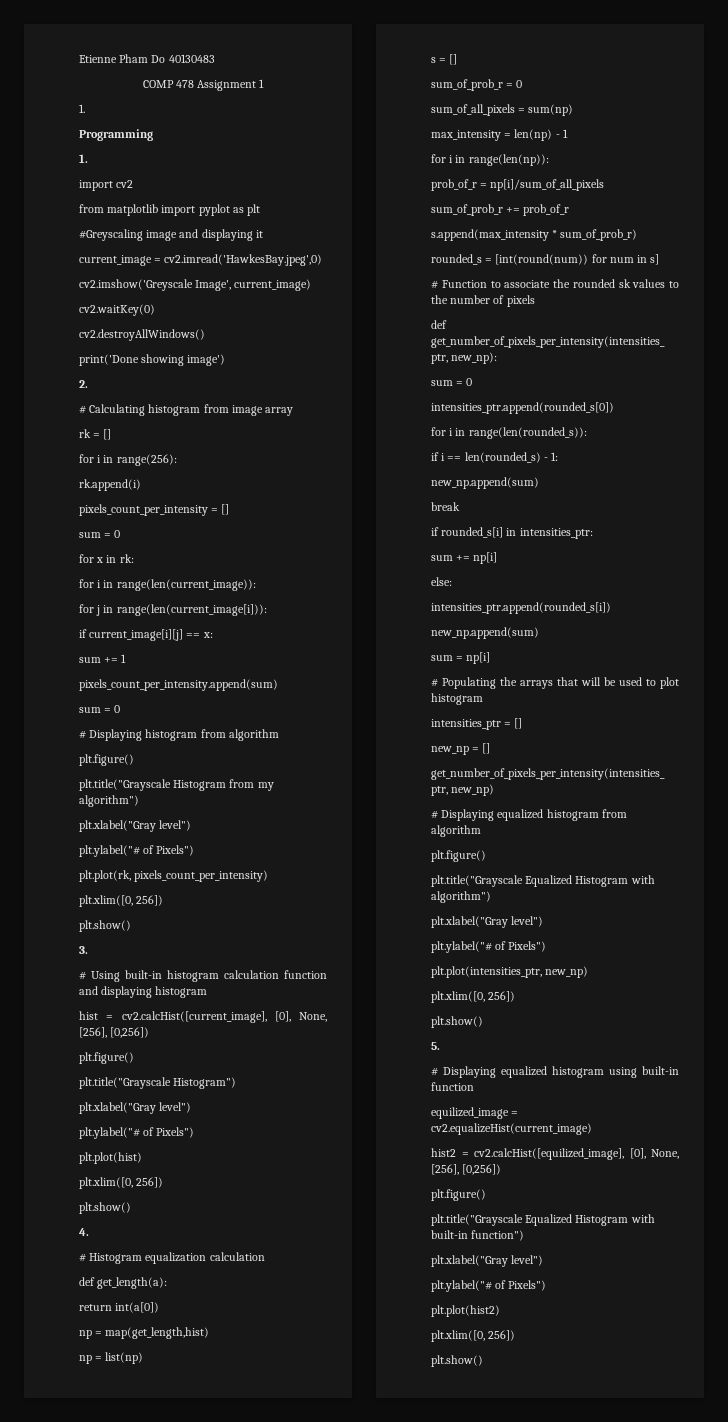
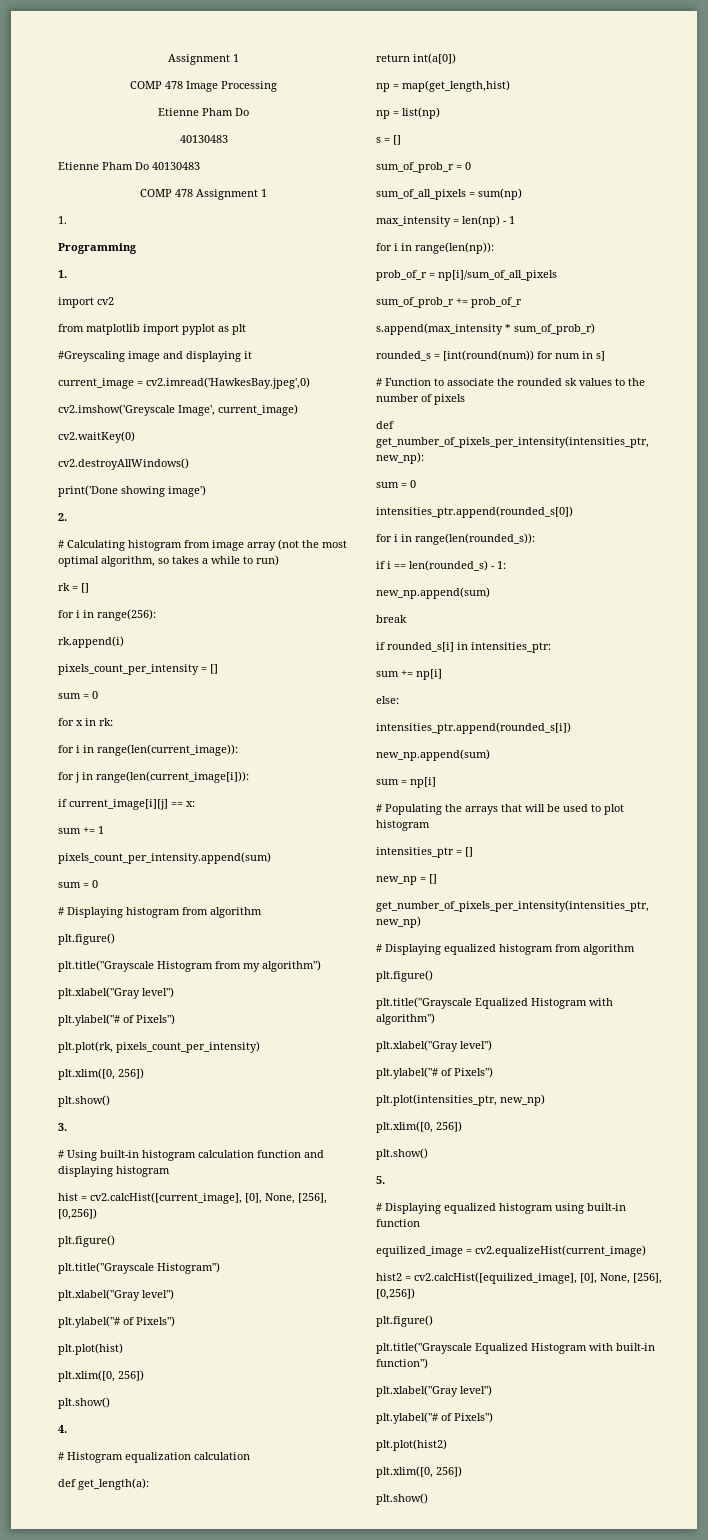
(79, 59) none -> [168,54,239,65] [130,81,277,92] [158,108,249,116] [179,135,228,143] Assignment 1 // COMP 478 Image Processing // Etienne Pham Do // 40130483 //
(294, 411) none -> [278,539,347,550] [58,555,279,567] (not the most optimal algorithm, so takes a while to run)

